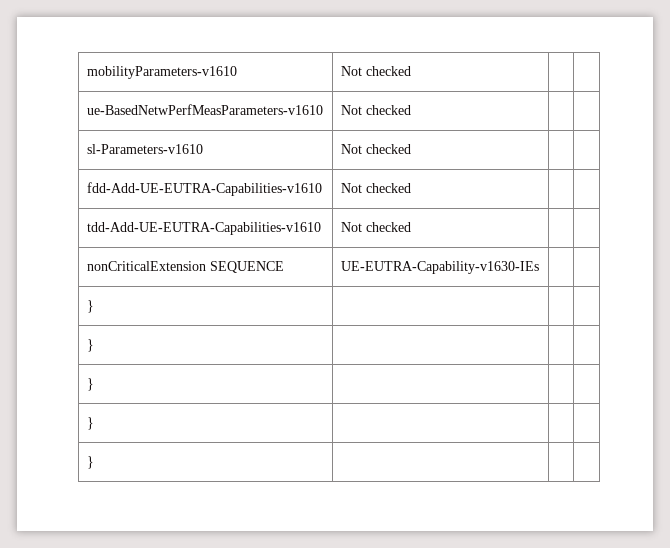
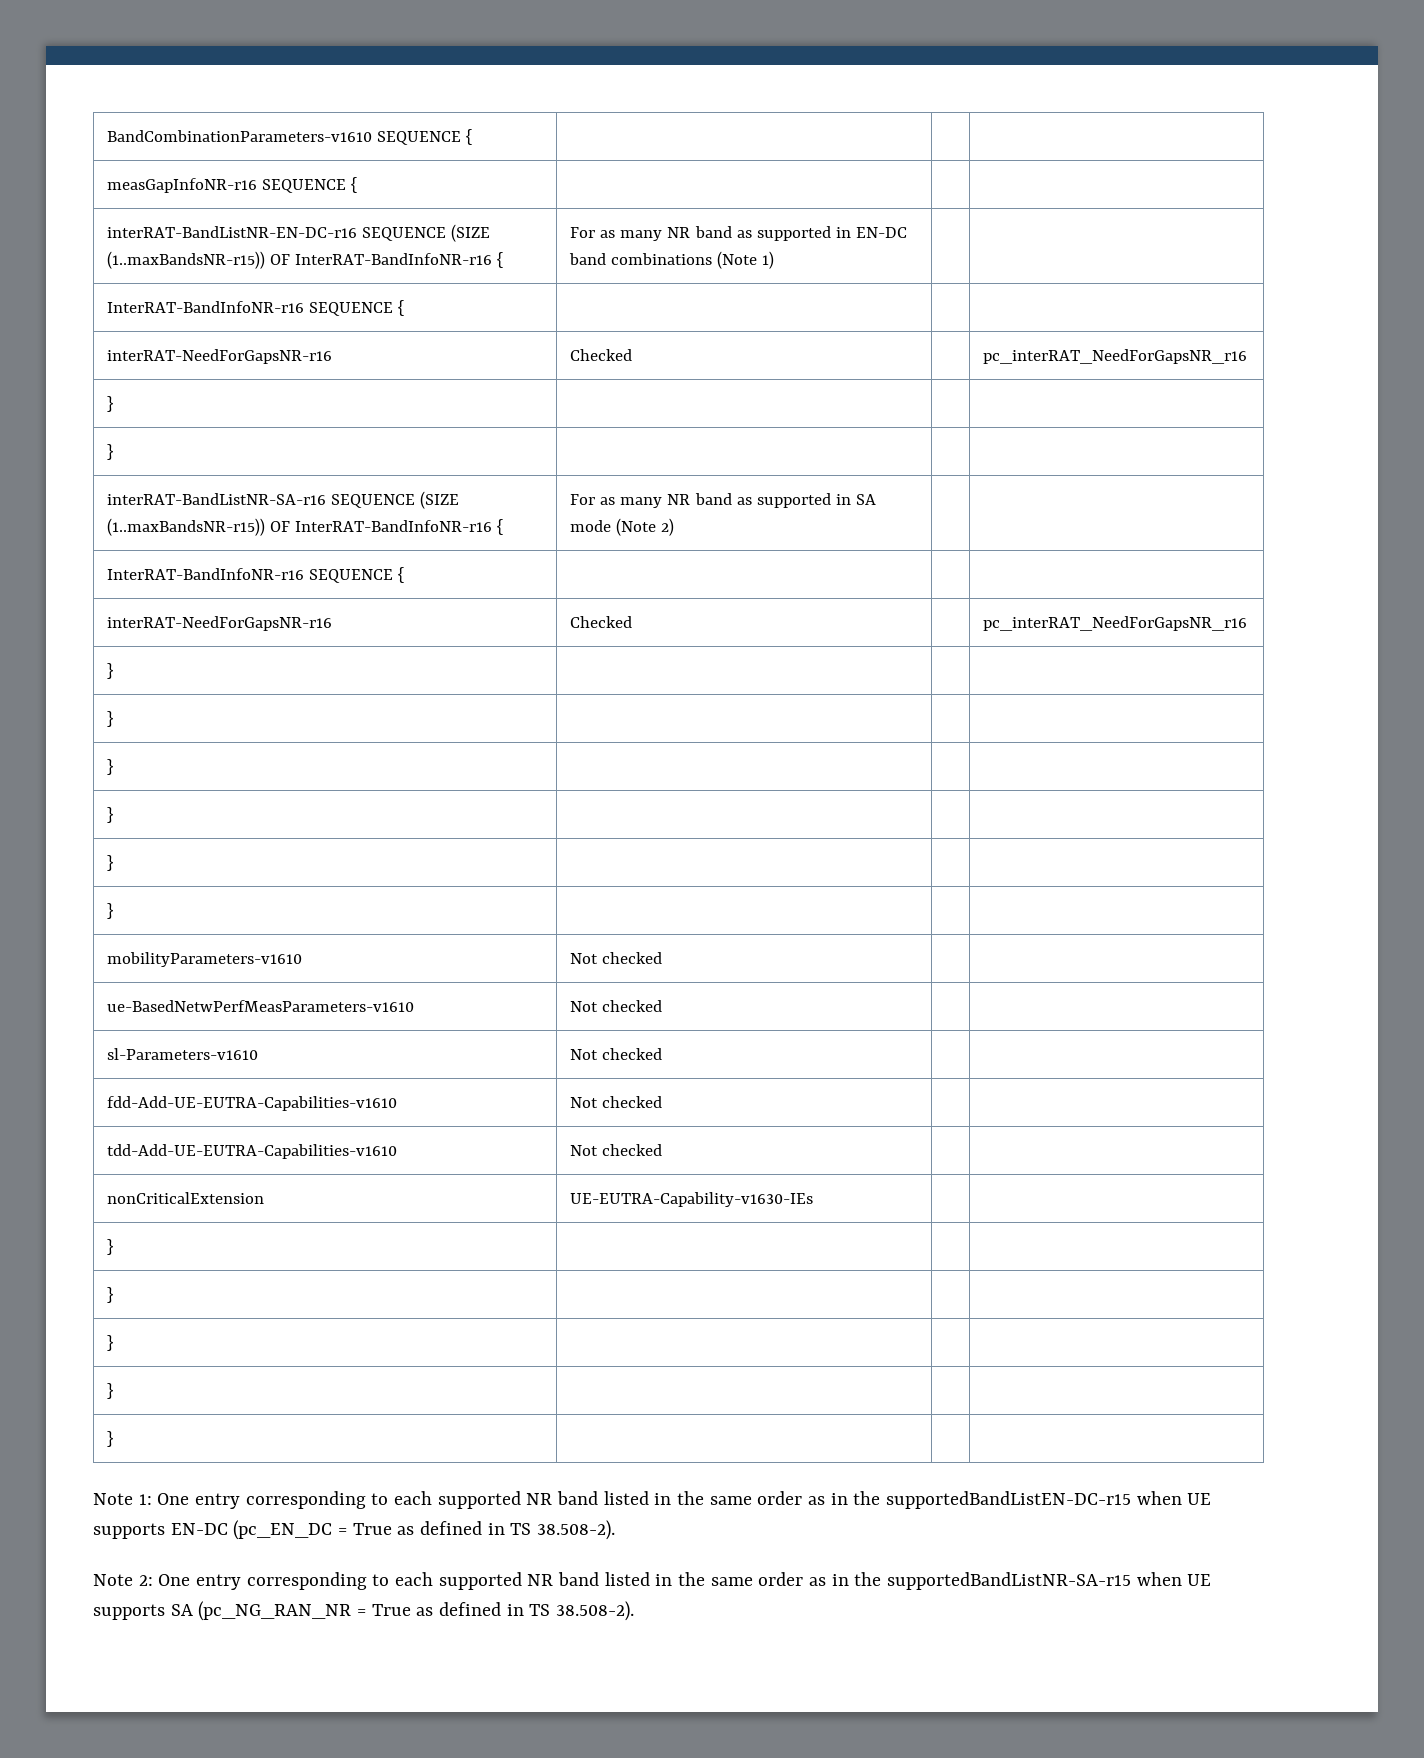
(86, 72) none -> [107,129,473,145] [107,177,358,193] [107,224,491,242] [107,251,504,269] [570,226,908,241] [569,251,775,269] [107,300,405,316] [107,349,333,364] [570,349,633,361] [983,349,1248,364] [107,396,114,412] [107,444,114,460] [107,491,460,509] [107,518,504,536] [570,493,877,508] [570,518,675,536] [107,567,405,583] [107,616,333,631] [570,616,633,628] [983,616,1248,631] [107,663,114,679] [107,711,114,727] [107,759,114,775] [107,807,114,823] [107,855,114,871] [107,903,114,919] BandCombinationParameters-v1610 SEQUENCE { | | | // measGapInfoNR-r16 SEQUENCE { | | | // interRAT-BandListNR-EN-DC-r16 SEQUENCE (SIZE (1..maxBandsNR-r15)) OF InterRAT-BandInfoNR-r16 { | For as many NR band as supported in EN-DC band combinations (Note 1) | | // InterRAT-BandInfoNR-r16 SEQUENCE { | | | // interRAT-NeedForGapsNR-r16 | Checked | | pc_interRAT_NeedForGapsNR_r16 // } | | | // } | | | // interRAT-BandListNR-SA-r16 SEQUENCE (SIZE (1..maxBandsNR-r15)) OF InterRAT-BandInfoNR-r16 { | For as many NR band as supported in SA mode (Note 2) | | // InterRAT-BandInfoNR-r16 SEQUENCE { | | | // interRAT-NeedForGapsNR-r16 | Checked | | pc_interRAT_NeedForGapsNR_r16 // } | | | // } | | | // } | | | // } | | | // } | | | // } | | | //
[209,261,284,273] SEQUENCE -> (265, 1198) none
(94, 462) none -> [93,1491,1212,1509] [93,1520,616,1540] [93,1572,1212,1590] [93,1601,635,1621] // Note 1: One entry corresponding to each supported NR band listed in the same order as in the supportedBandListEN-DC-r15 when UE supports EN-DC (pc_EN_DC = True as defined in TS 38.508-2). // Note 2: One entry corresponding to each supported NR band listed in the same order as in the supportedBandListNR-SA-r15 when UE supports SA (pc_NG_RAN_NR = True as defined in TS 38.508-2).

